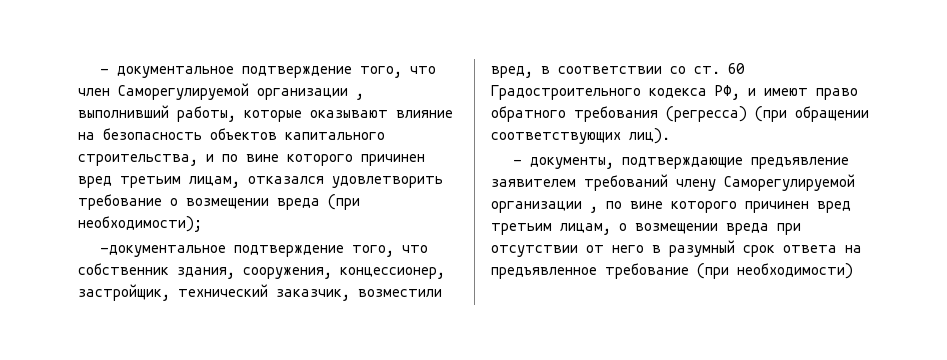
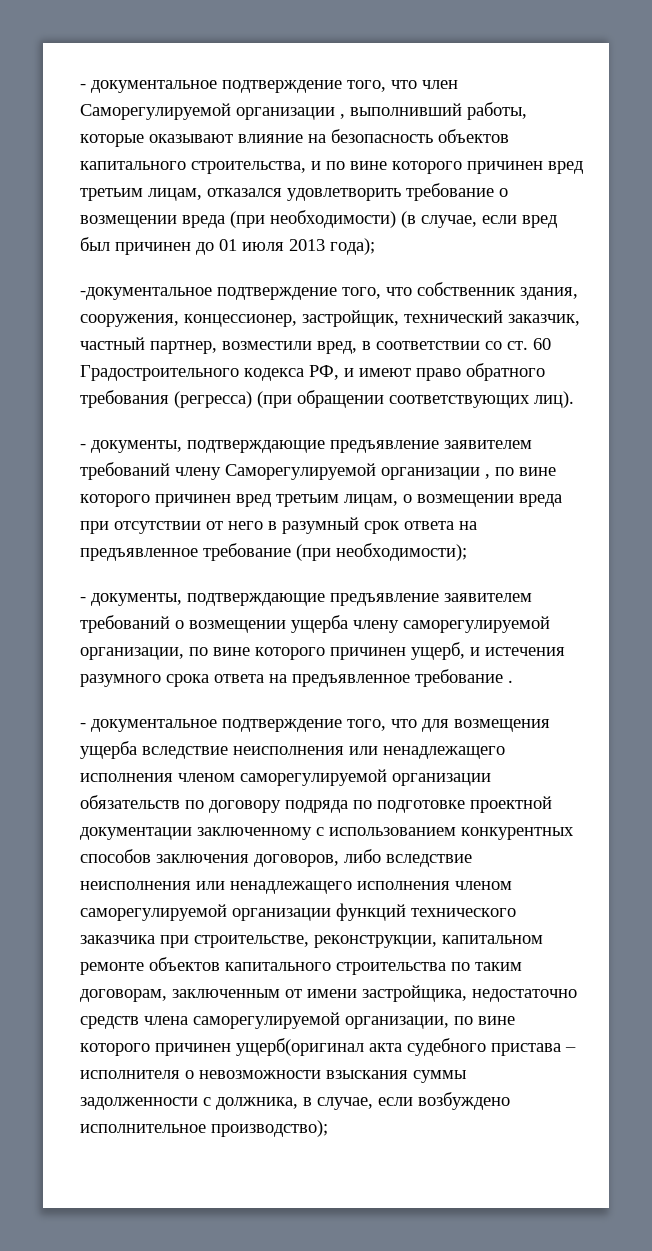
[78,216,202,232] необходимости); -> [270,210,557,228] [80,237,375,255] необходимости) (в случае, если вред был причинен до 01 июля 2013 года);
(350, 295) none -> [80,337,217,354] частный партнер,
[737,263,853,279] необходимости) -> [336,543,467,561] [80,593,532,606] [80,615,550,633] [80,642,565,660] [80,669,513,687] [80,719,550,732] [80,741,505,759] [80,769,491,786] [80,795,552,813] [80,827,574,840] [80,849,472,867] [80,881,512,894] [80,903,516,921] [80,935,543,948] [80,957,522,975] [80,985,577,1002] [80,1012,515,1029] [80,1038,576,1056] [80,1070,466,1083] [80,1092,510,1110] [80,1120,328,1137] необходимости); // - документы, подтверждающие предъявление заявителем требований о возмещении ущерба члену саморегулируемой организации, по вине которого причинен ущерб, и истечения разумного срока ответа на предъявленное требование . // - документальное подтверждение того, что для возмещения ущерба вследствие неисполнения или ненадлежащего исполнения членом саморегулируемой организации обязательств по договору подряда по подготовке проектной документации заключенному с использованием конкурентных способов заключения договоров, либо вследствие неисполнения или ненадлежащего исполнения членом саморегулируемой организации функций технического заказчика при строительстве, реконструкции, капитальном ремонте объектов капитального строительства по таким договорам, заключенным от имени застройщика, недостаточно средств члена саморегулируемой организации, по вине которого причинен ущерб(оригинал акта судебного пристава – исполнителя о невозможности взыскания суммы задолженности с должника, в случае, если возбуждено исполнительное производство);

